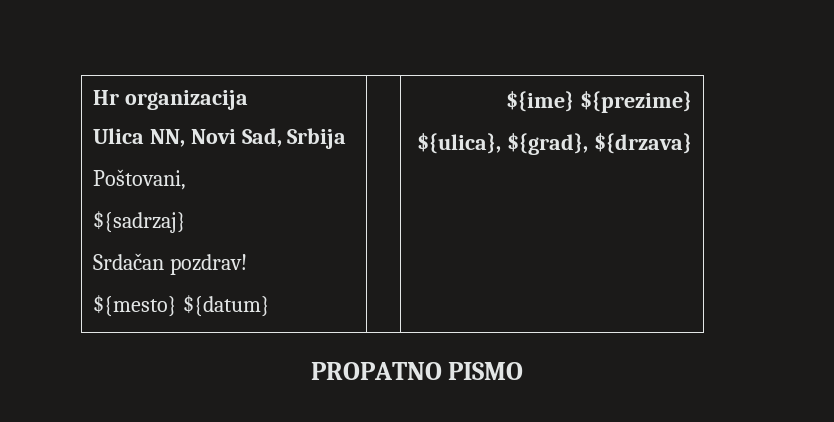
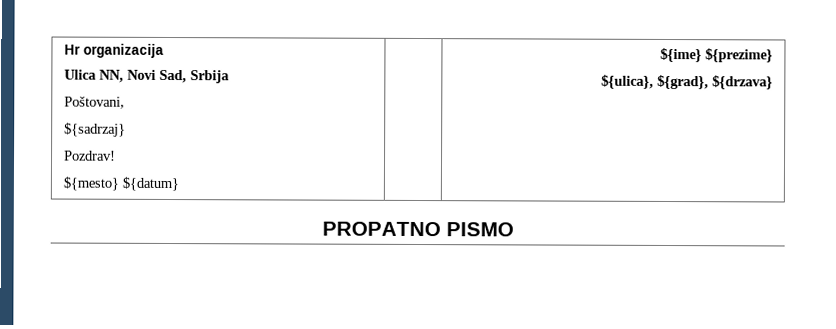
[92,253,247,275] Srdačan pozdrav! -> [63,150,116,161] Pozdrav!

